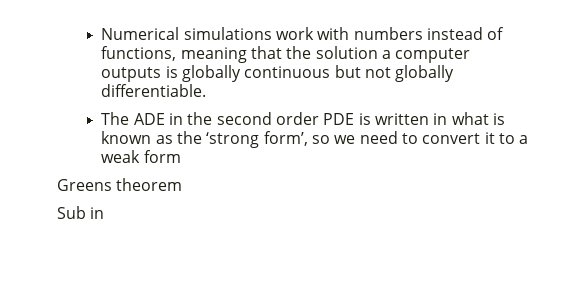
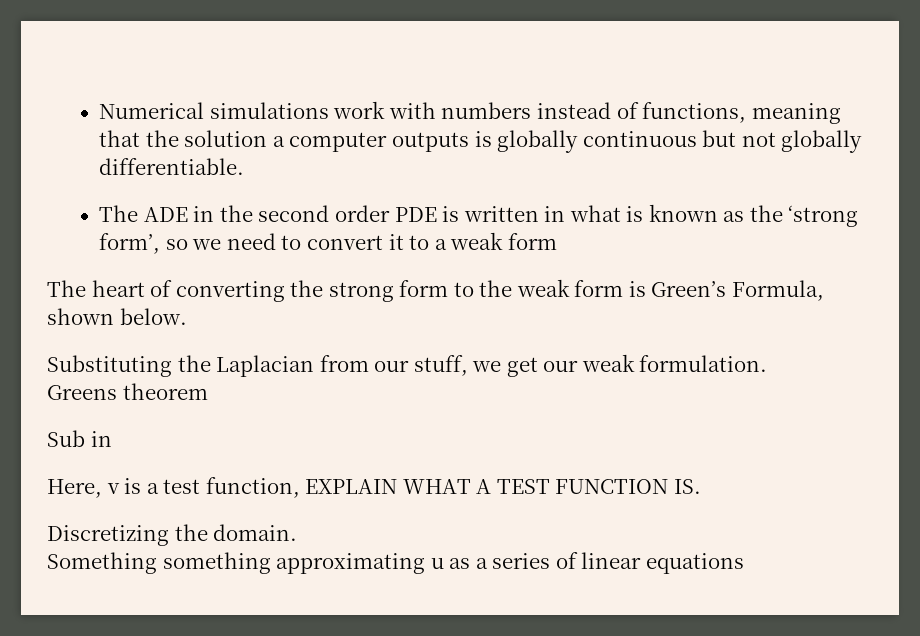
[57,178,183,191] [57,206,105,219] Greens theorem // Sub in -> [47,279,824,302] [47,308,187,325] [47,354,768,377] [47,383,208,400] [47,430,112,447] [47,477,701,498] [47,524,298,546] [47,552,744,574] The heart of converting the strong form to the weak form is Green’s Formula, shown below. // Substituting the Laplacian from our stuff, we get our weak formulation. // Greens theorem // Sub in // Here, v is a test function, EXPLAIN WHAT A TEST FUNCTION IS. // Discretizing the domain. // Something something approximating u as a series of linear equations

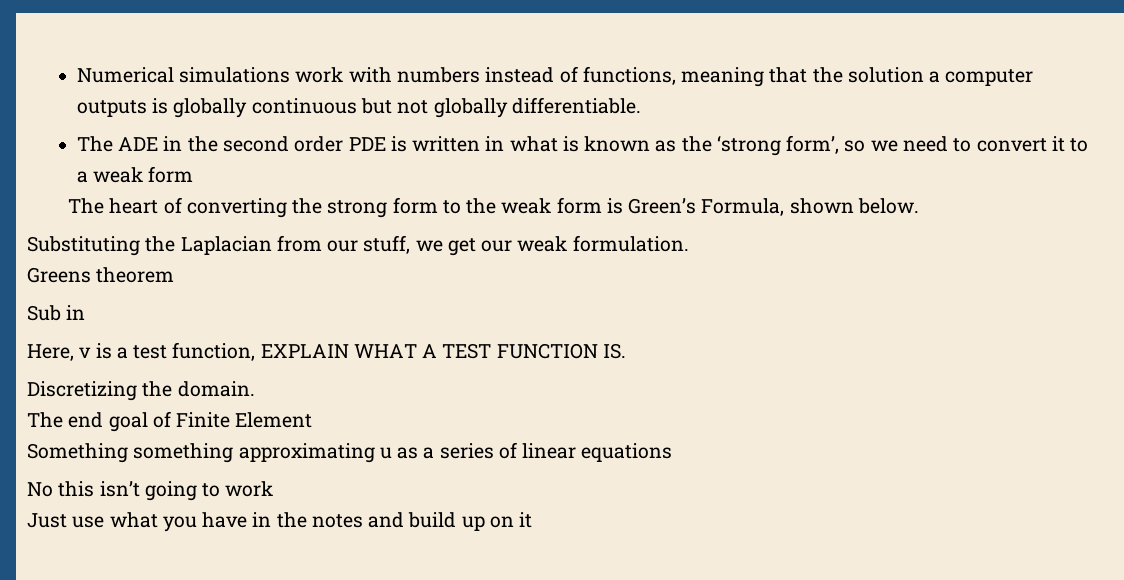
(298, 532) none -> [27,411,313,432] // The end goal of Finite Element
(744, 563) none -> [27,481,274,501] [27,512,533,532] // No this isn’t going to work // Just use what you have in the notes and build up on it

